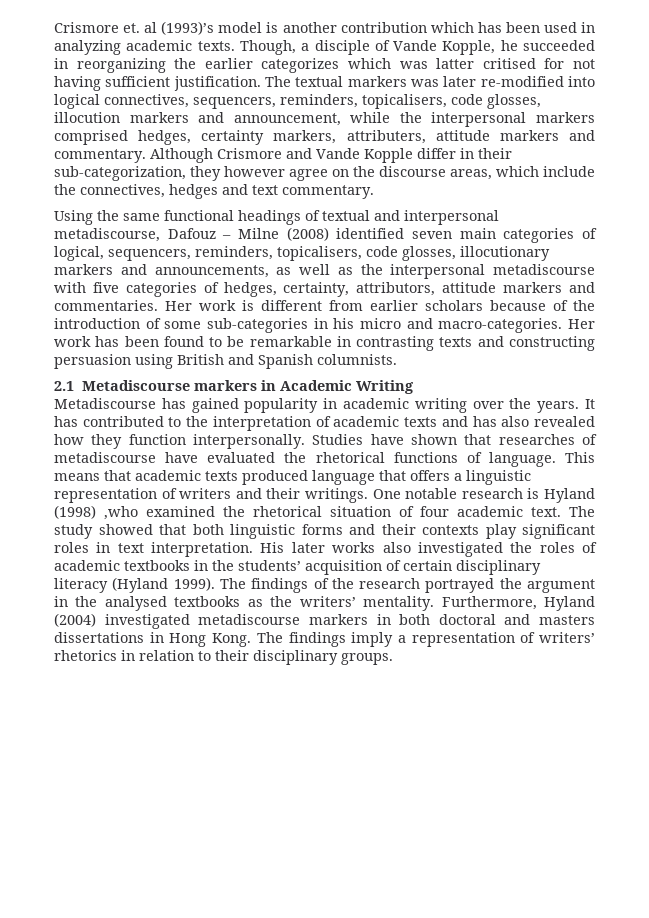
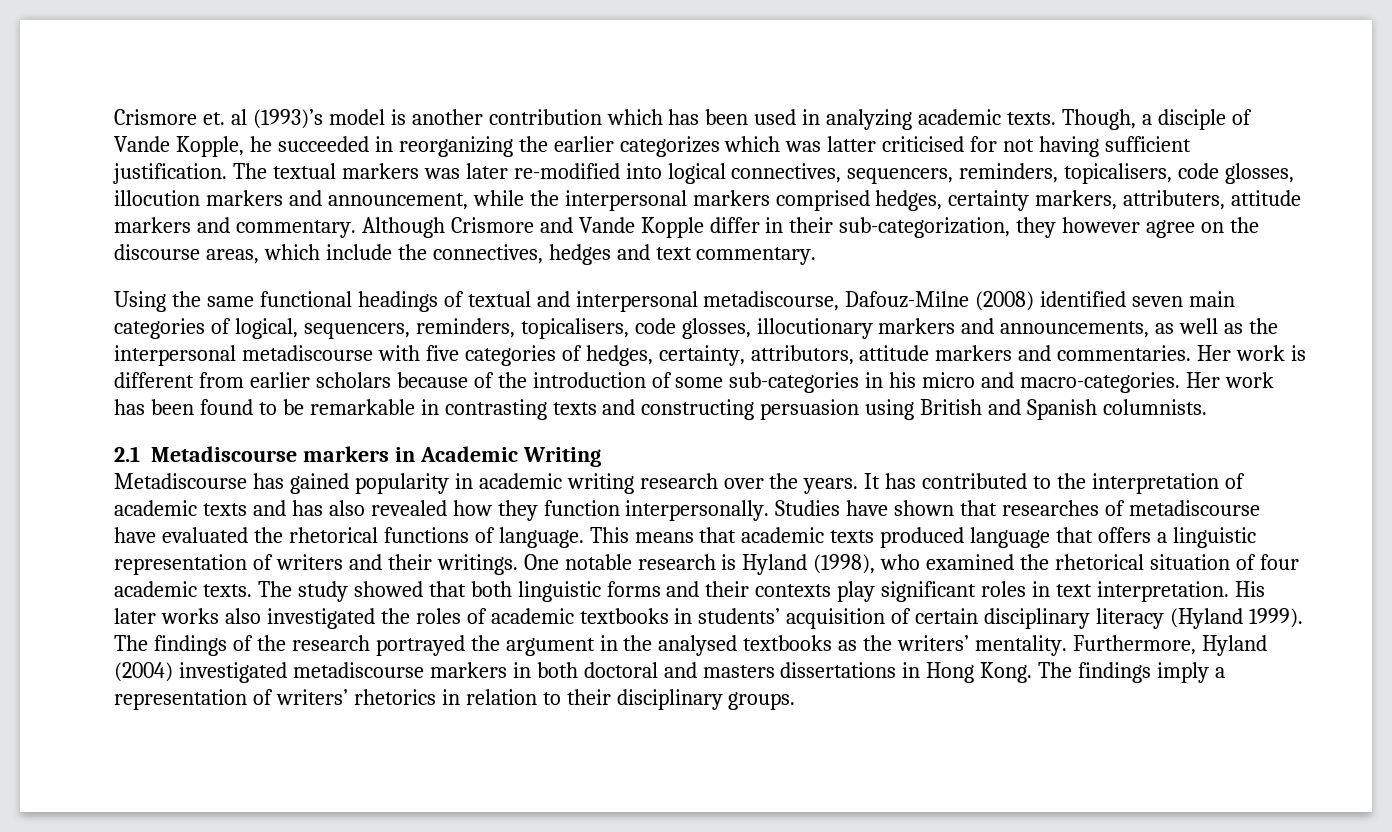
[482,58,536,69] critised -> [882,136,965,152] criticised
[167,228,279,239] Dafouz – Milne -> [845,291,970,308] Dafouz-Milne
(467, 405) none -> [639,473,718,489] research
[54,505,138,520] (1998) ,who -> [813,554,921,574] (1998), who
[531,507,561,517] text. -> [202,584,252,597] texts.
[212,560,234,571] the -> (693, 616) none

